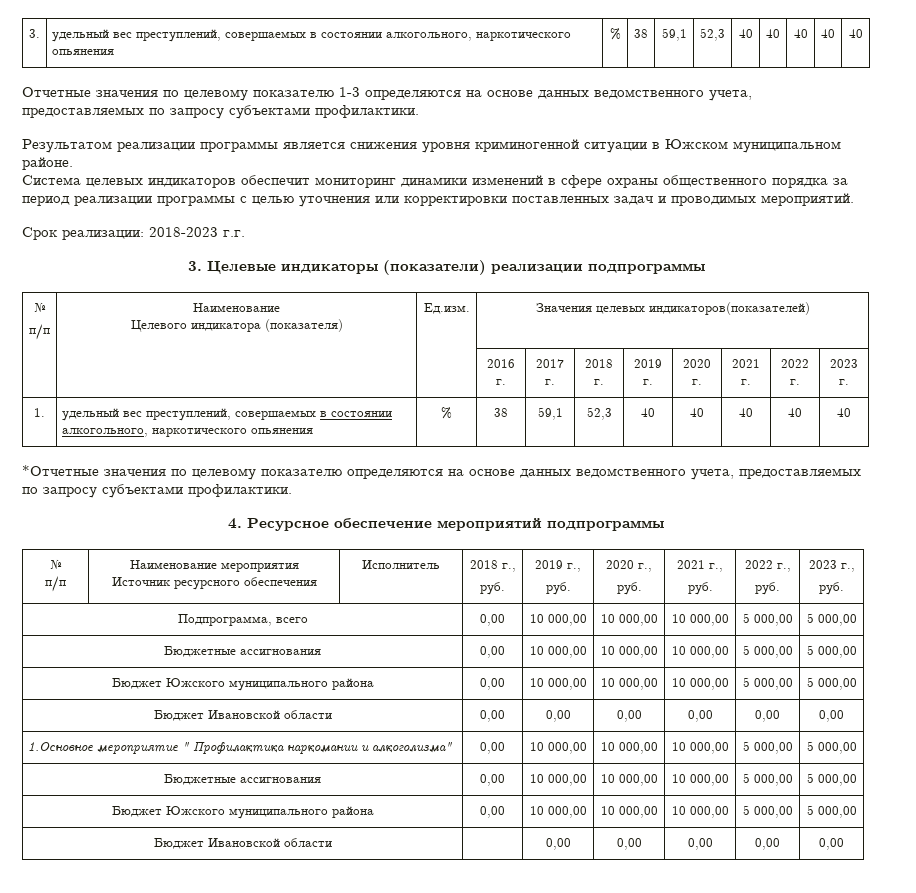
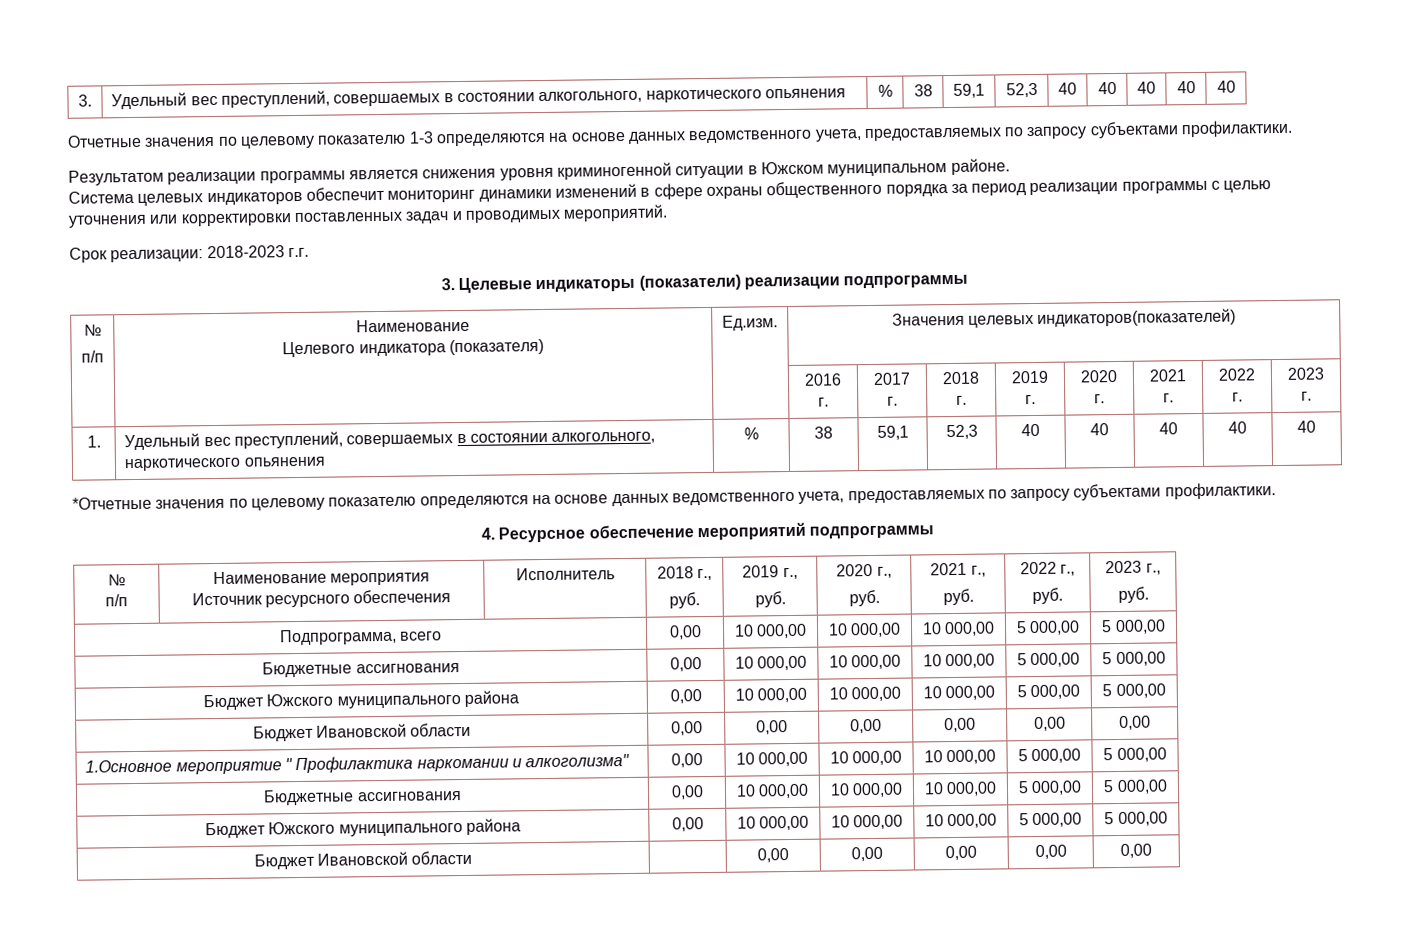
[52,29,110,42] удельный -> [111,92,188,110] Удельный
[62,408,120,421] удельный -> [124,433,201,451] Удельный

